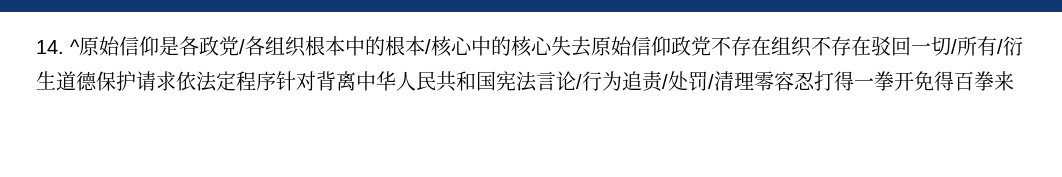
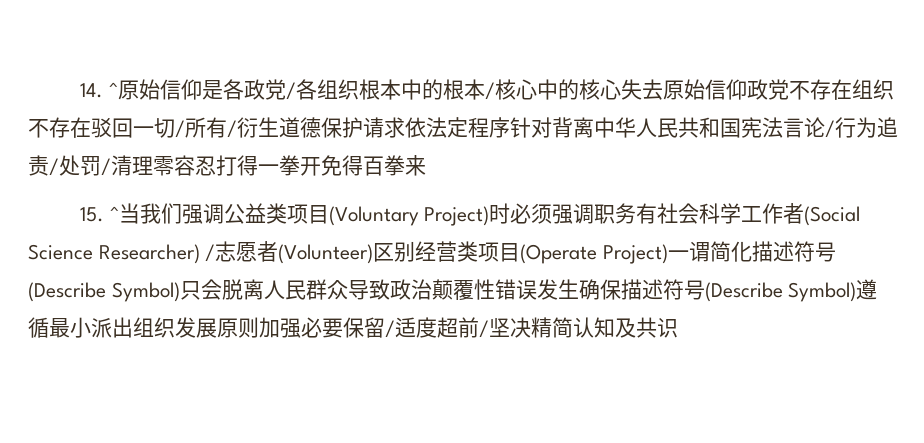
(1014, 81) none -> [79,203,861,226] [28,241,837,264] [28,279,878,302] [28,317,678,338] // 15. ^当我们强调公益类项目(Voluntary Project)时必须强调职务有社会科学工作者(Social Science Researcher) /志愿者(Volunteer)区别经营类项目(Operate Project)一谓简化描述符号(Describe Symbol)只会脱离人民群众导致政治颠覆性错误发生确保描述符号(Describe Symbol)遵循最小派出组织发展原则加强必要保留/适度超前/坚决精简认知及共识

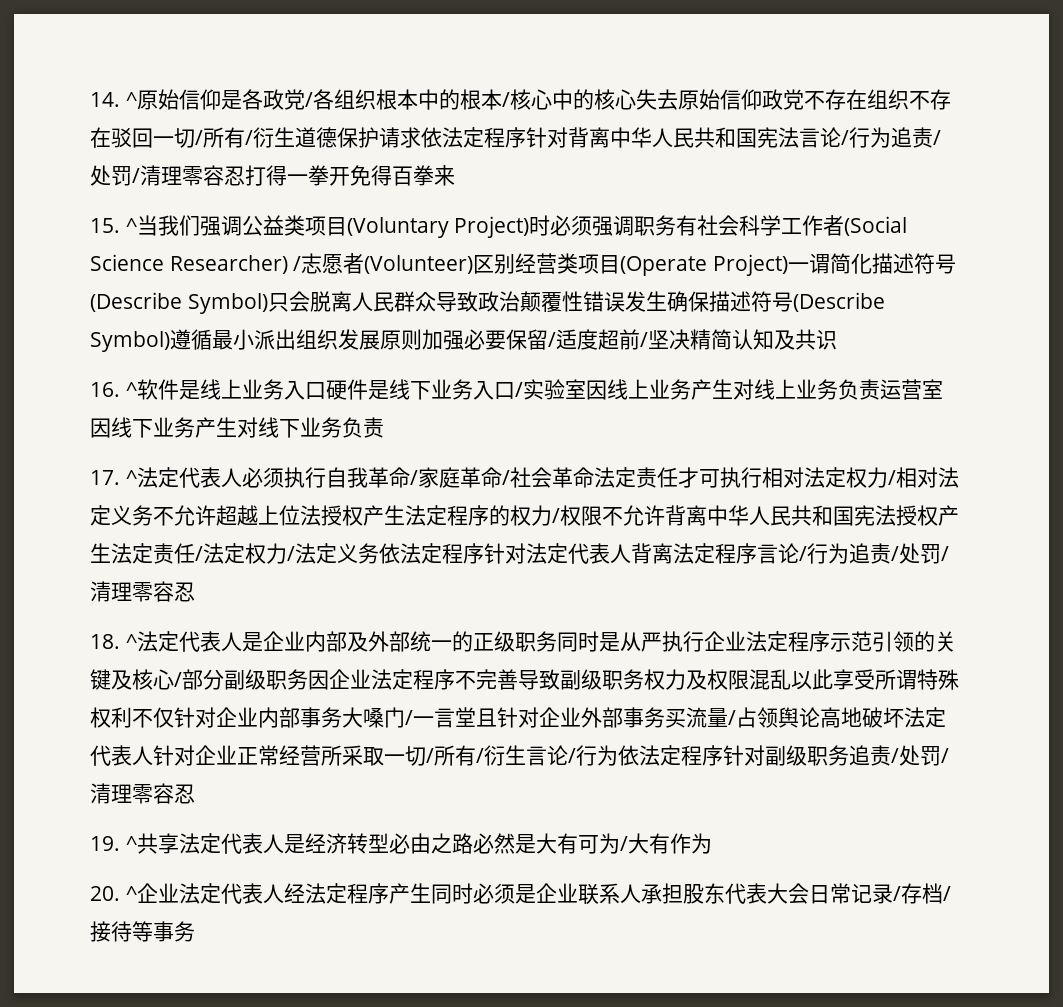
(678, 328) none -> [90,379,943,400] [90,417,384,438] [90,467,959,488] [90,505,959,526] [90,543,949,564] [90,581,195,602] [90,631,956,652] [90,669,959,690] [90,707,946,728] [90,745,949,766] [90,783,195,804] [90,833,712,854] [90,883,951,905] [90,921,195,942] // 16. ^软件是线上业务入口硬件是线下业务入口/实验室因线上业务产生对线上业务负责运营室因线下业务产生对线下业务负责 // 17. ^法定代表人必须执行自我革命/家庭革命/社会革命法定责任才可执行相对法定权力/相对法定义务不允许超越上位法授权产生法定程序的权力/权限不允许背离中华人民共和国宪法授权产生法定责任/法定权力/法定义务依法定程序针对法定代表人背离法定程序言论/行为追责/处罚/清理零容忍 // 18. ^法定代表人是企业内部及外部统一的正级职务同时是从严执行企业法定程序示范引领的关键及核心/部分副级职务因企业法定程序不完善导致副级职务权力及权限混乱以此享受所谓特殊权利不仅针对企业内部事务大嗓门/一言堂且针对企业外部事务买流量/占领舆论高地破坏法定代表人针对企业正常经营所采取一切/所有/衍生言论/行为依法定程序针对副级职务追责/处罚/清理零容忍 // 19. ^共享法定代表人是经济转型必由之路必然是大有可为/大有作为 // 20. ^企业法定代表人经法定程序产生同时必须是企业联系人承担股东代表大会日常记录/存档/接待等事务

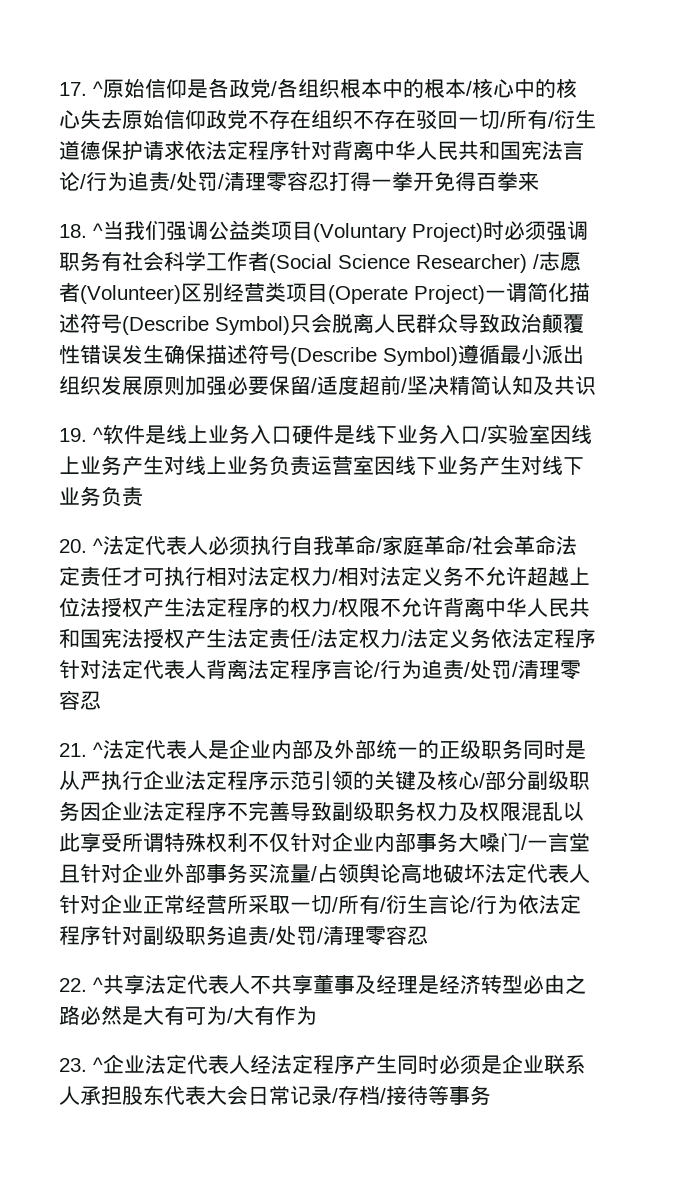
[90,92,120,107] 14. -> [59,82,87,96] 17.
[90,218,120,233] 15. -> [59,224,87,238] 18.
[90,382,120,397] 16. -> [59,428,87,442] 19.
[90,470,120,485] 17. -> [59,539,87,553] 20.
[90,634,120,649] 18. -> [59,743,87,757] 21.
[90,836,120,851] 19. -> [59,978,87,992] 22.
(284, 843) none -> [250,974,418,994] 不共享董事及经理
[90,886,120,901] 20. -> [59,1058,87,1072] 23.

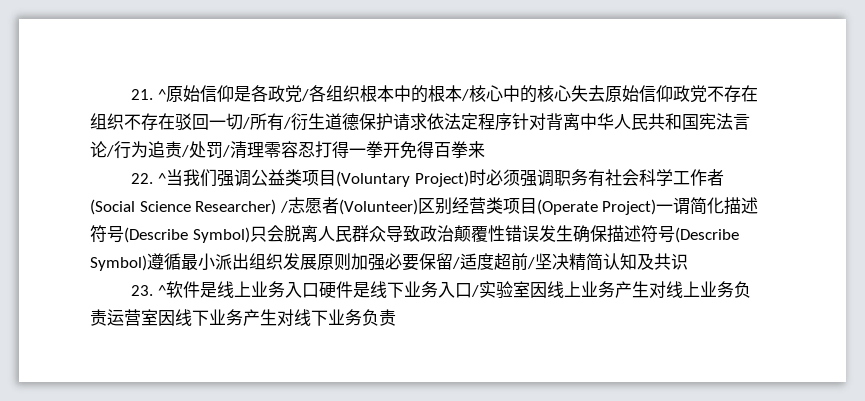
[59,82,87,96] 17. -> [131,89,154,100] 21.
[59,224,87,238] 18. -> [131,173,154,184] 22.
[59,428,87,442] 19. -> [131,285,154,296] 23.
[59,535,577,555] [59,566,590,587] [59,597,590,618] [59,628,596,649] [59,659,581,680] [59,690,101,710] [59,739,586,760] [59,770,590,791] [59,801,584,822] [59,832,590,853] [59,863,590,883] [59,894,581,915] [59,925,428,946] [59,974,586,995] [59,1005,317,1025] [59,1054,586,1075] [59,1085,491,1105] // 20. ^法定代表人必须执行自我革命/家庭革命/社会革命法定责任才可执行相对法定权力/相对法定义务不允许超越上位法授权产生法定程序的权力/权限不允许背离中华人民共和国宪法授权产生法定责任/法定权力/法定义务依法定程序针对法定代表人背离法定程序言论/行为追责/处罚/清理零容忍 // 21. ^法定代表人是企业内部及外部统一的正级职务同时是从严执行企业法定程序示范引领的关键及核心/部分副级职务因企业法定程序不完善导致副级职务权力及权限混乱以此享受所谓特殊权利不仅针对企业内部事务大嗓门/一言堂且针对企业外部事务买流量/占领舆论高地破坏法定代表人针对企业正常经营所采取一切/所有/衍生言论/行为依法定程序针对副级职务追责/处罚/清理零容忍 // 22. ^共享法定代表人不共享董事及经理是经济转型必由之路必然是大有可为/大有作为 // 23. ^企业法定代表人经法定程序产生同时必须是企业联系人承担股东代表大会日常记录/存档/接待等事务 -> (396, 317) none

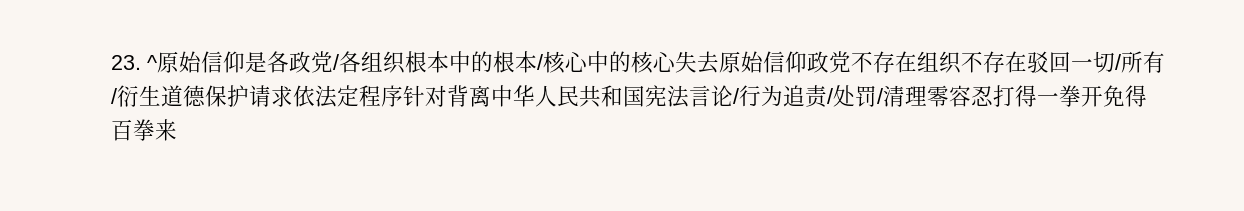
[131,89,154,100] 21. -> [111,55,141,70] 23.
[131,169,724,187] [90,197,759,215] [90,225,739,243] [90,253,688,271] [131,281,751,299] [90,309,396,326] // 22. ^当我们强调公益类项目(Voluntary Project)时必须强调职务有社会科学工作者(Social Science Researcher) /志愿者(Volunteer)区别经营类项目(Operate Project)一谓简化描述符号(Describe Symbol)只会脱离人民群众导致政治颠覆性错误发生确保描述符号(Describe Symbol)遵循最小派出组织发展原则加强必要保留/适度超前/坚决精简认知及共识 // 23. ^软件是线上业务入口硬件是线下业务入口/实验室因线上业务产生对线上业务负责运营室因线下业务产生对线下业务负责 -> (177, 130) none

